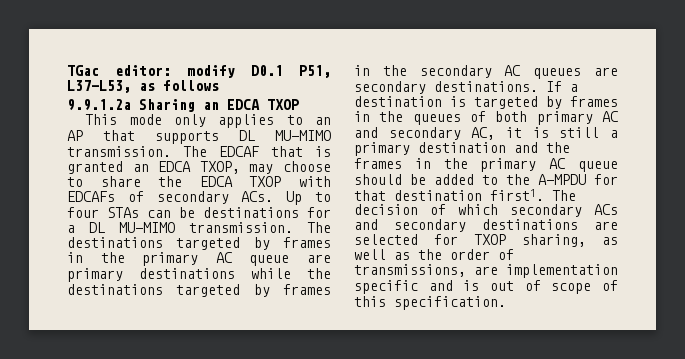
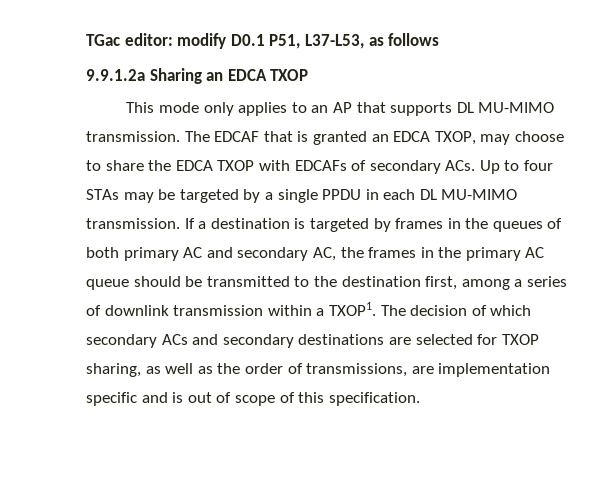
[147,207,331,218] [67,222,331,233] [67,237,331,250] [67,252,331,266] [67,268,331,282] [67,284,331,297] [354,65,618,79] [354,81,538,94] can be destinations for a DL MU-MIMO transmission. The destinations targeted by frames in the primary AC queue are primary destinations while the destinations targeted by frames in the secondary AC queues are secondary destinations. -> [123,189,518,203] [86,218,180,229] may be targeted by a single PPDU in each DL MU-MIMO transmission.
[506,127,618,138] [354,142,538,156] it is still a primary destination and -> (336, 254) none
[434,174,474,185] added -> [206,276,290,287] transmitted
[538,174,618,185] [354,189,544,201] A-MPDU for that destination first1. -> [341,276,567,290] [86,302,376,316] destination first, among a series of downlink transmission within a TXOP1.

